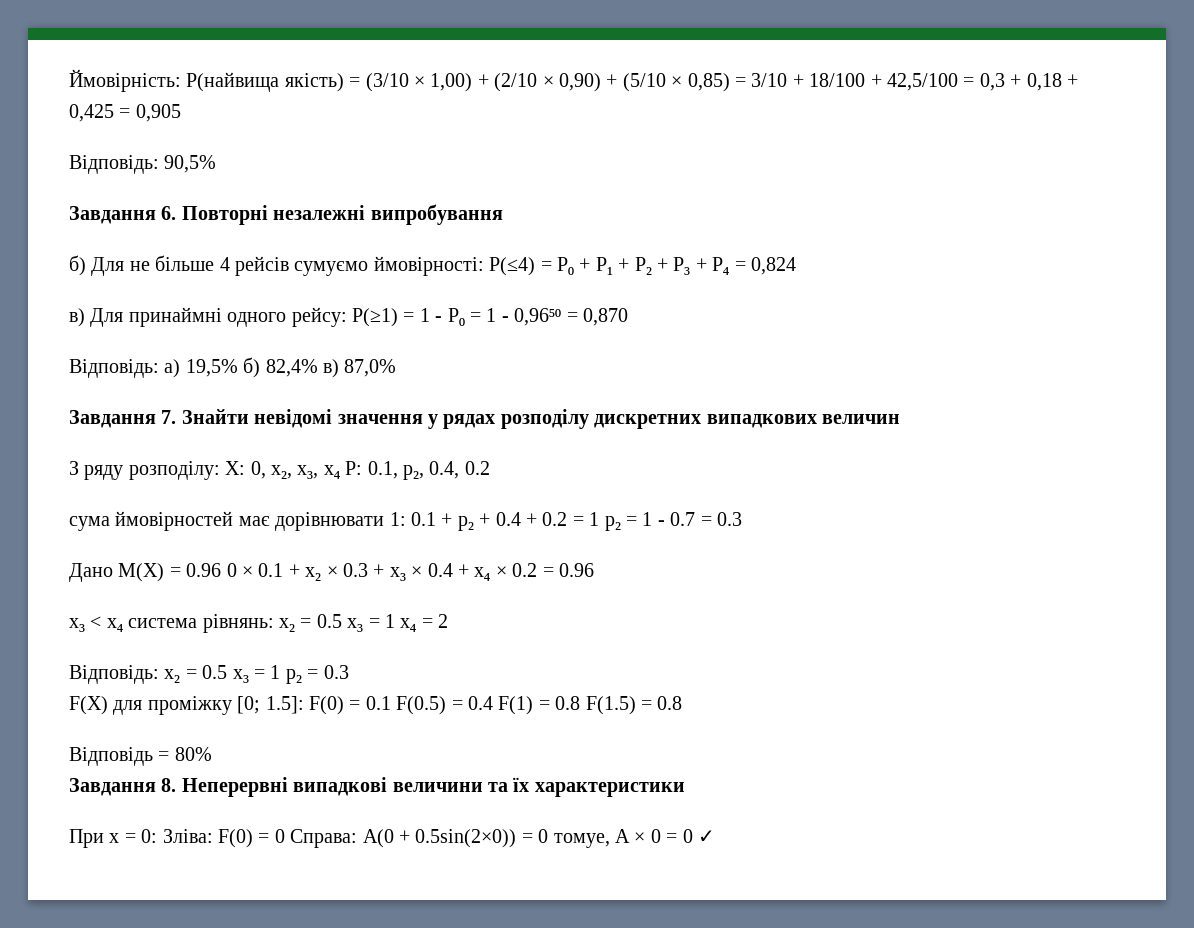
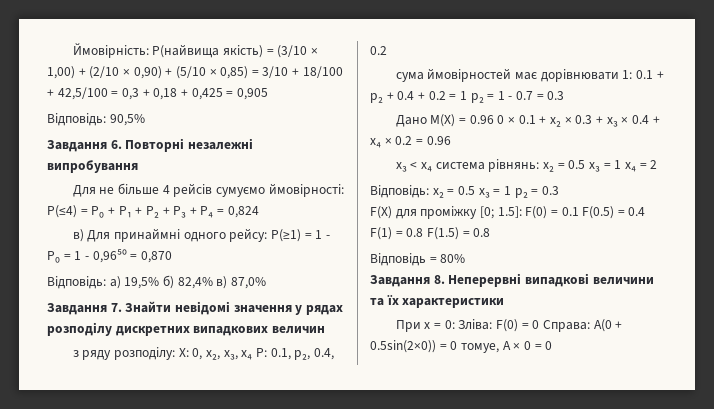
[69,255,86,276] б) -> (138, 166) none
[69,461,79,475] З -> [72,350,79,357] з
[697,830,715,843] ✓ -> (553, 345) none

